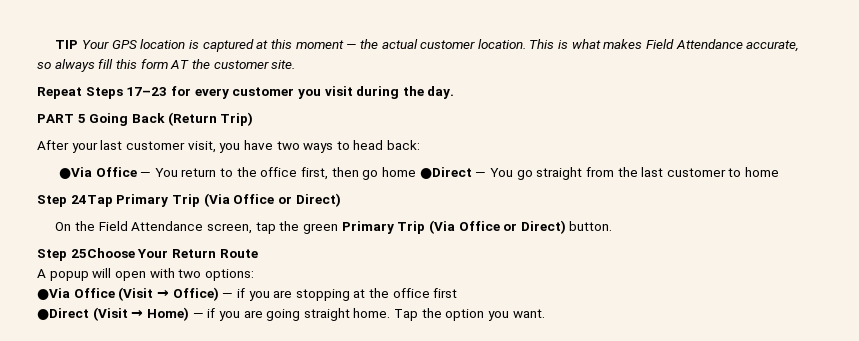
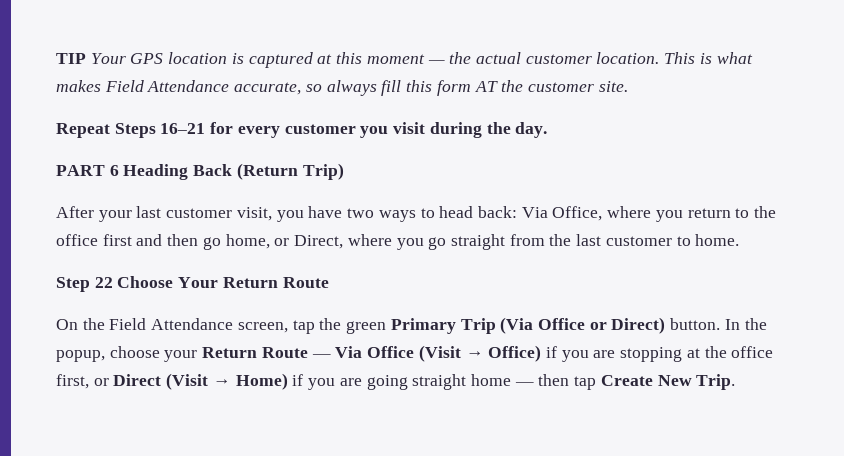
[126,87,168,96] 17–23 -> [160,123,206,134] 16–21
[77,113,129,126] 5 Going -> [109,164,189,180] 6 Heading
[58,167,513,180] // ●Via Office — You return to the office first, then go home ●Direct — You -> [521,206,777,222] [56,234,424,250] Via Office, where you return to the office first and then go home, or Direct, where you
[745,167,780,177] [37,193,341,207] home // Step 24Tap Primary Trip (Via Office or Direct) -> [695,234,740,246] [56,276,329,292] home. // Step 22 Choose Your Return Route
[37,248,258,261] [37,268,254,281] [37,288,70,300] // Step 25Choose Your Return Route // A popup will open with two options: // ●Via -> [724,318,767,330] [56,346,363,362] In the popup, choose your Return Route — Via
[222,293,234,298] — -> (542, 353) none
[433,288,458,298] [37,308,89,320] first // ●Direct -> [56,374,162,389] first, or Direct
[192,313,204,318] — -> (288, 381) none
[353,308,545,321] home. Tap the option you want. -> [470,374,736,390] home — then tap Create New Trip.

